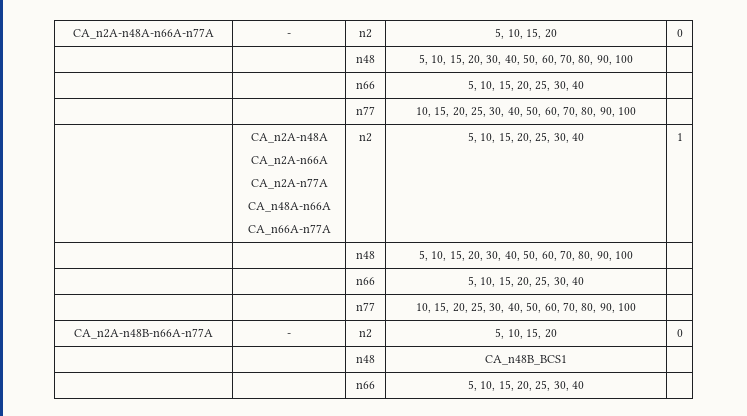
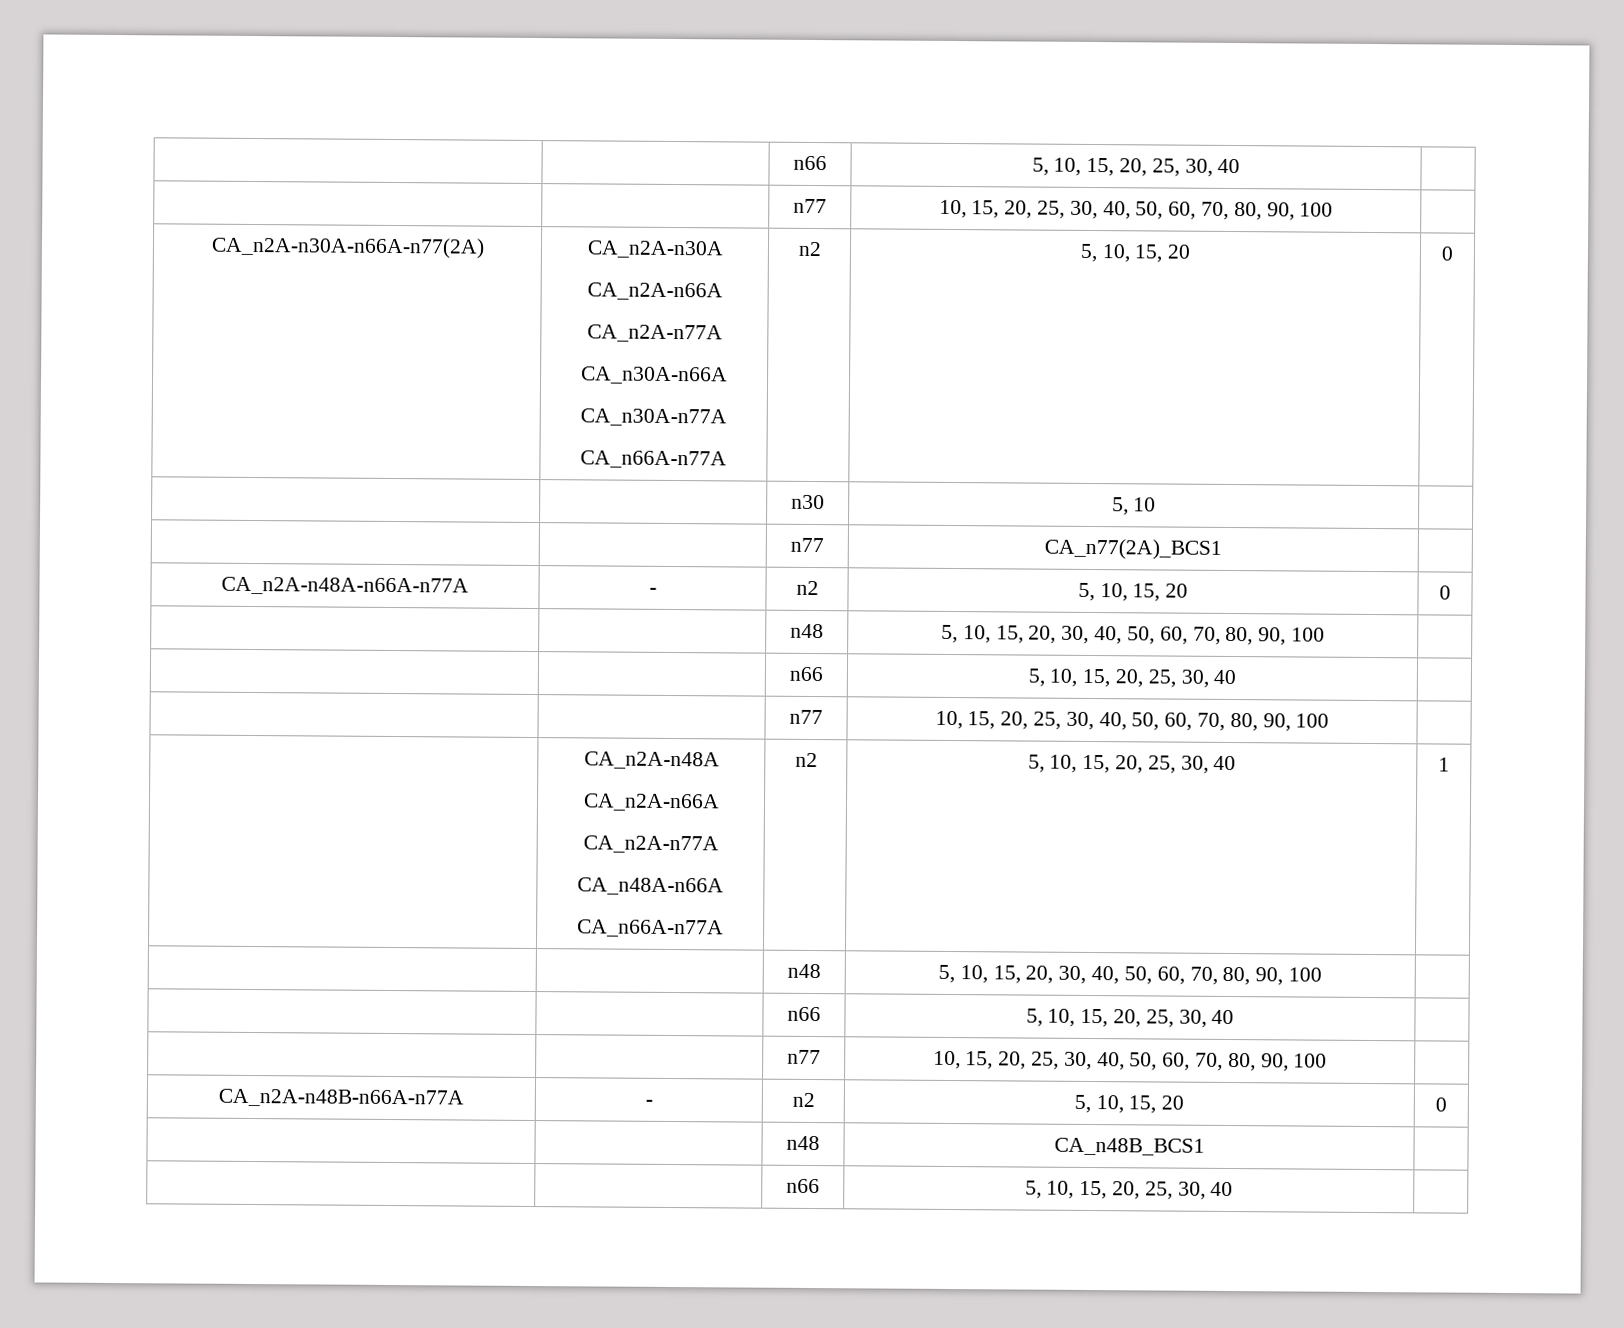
(73, 33) none -> [793,155,827,171] [1031,157,1241,177] [793,198,827,214] [938,199,1334,221] [210,236,485,259] [586,240,724,259] [586,282,723,301] [586,324,723,343] [581,366,728,385] [580,408,727,427] [580,450,727,469] [797,241,822,257] [1079,243,1192,263] [1441,246,1454,261] [791,494,825,510] [1111,497,1157,516] [790,537,824,553] [1044,538,1222,560] | | n66 | 5, 10, 15, 20, 25, 30, 40 | // | | n77 | 10, 15, 20, 25, 30, 40, 50, 60, 70, 80, 90, 100 | // CA_n2A-n30A-n66A-n77(2A) | CA_n2A-n30A // CA_n2A-n66A // CA_n2A-n77A // CA_n30A-n66A // CA_n30A-n77A // CA_n66A-n77A | n2 | 5, 10, 15, 20 | 0 // | | n30 | 5, 10 | // | | n77 | CA_n77(2A)_BCS1 | //

